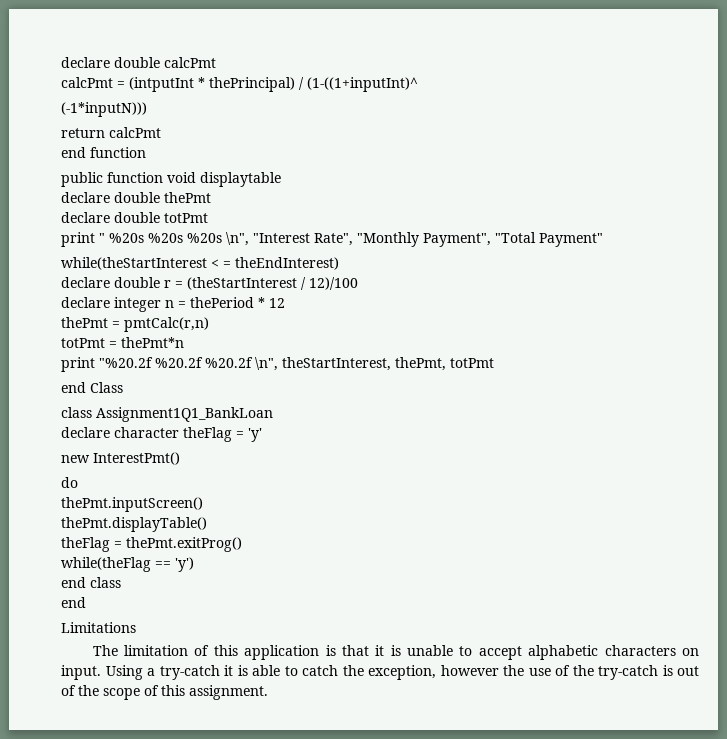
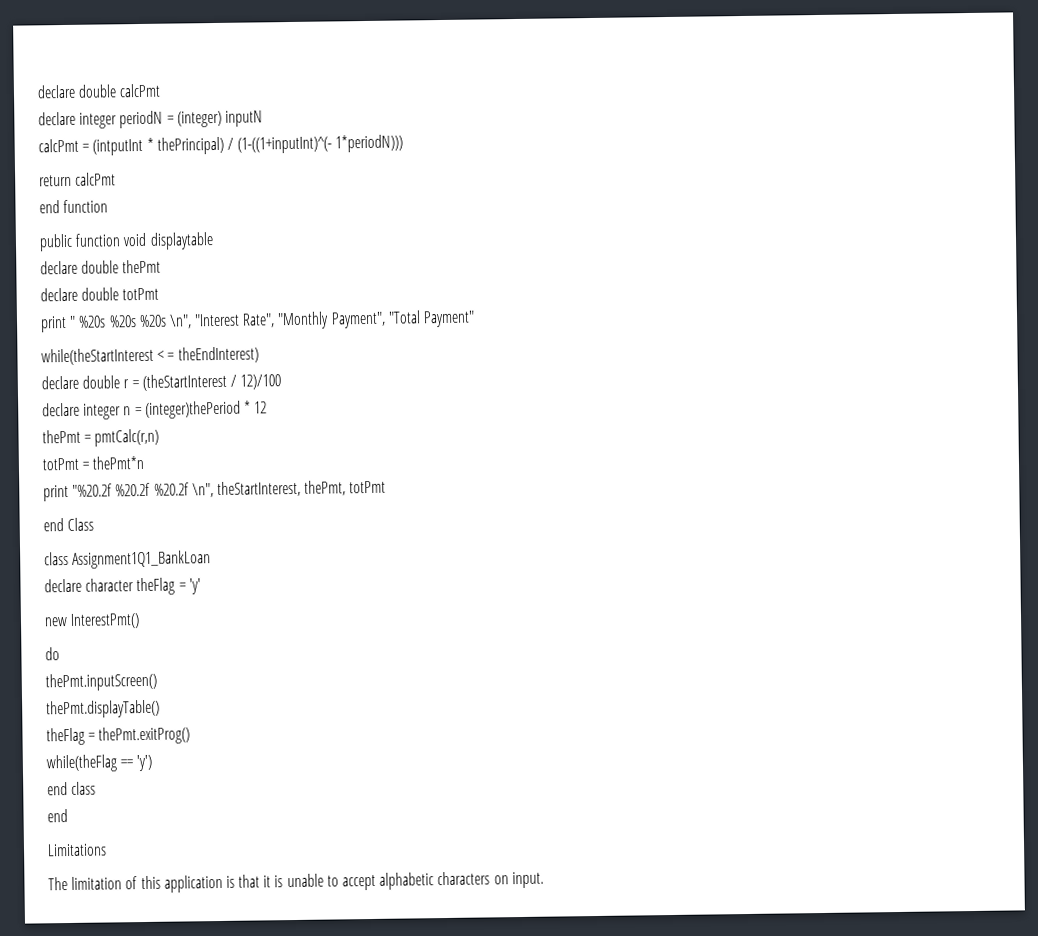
(216, 62) none -> [38,110,263,129] // declare integer periodN = (integer) inputN
[307,77,418,92] [61,102,147,117] (1-((1+inputInt)^ // (-1*inputN))) -> [237,134,404,154] (1-((1+inputInt)^(- 1*periodN)))
[190,297,254,308] thePeriod -> [144,400,241,419] (integer)thePeriod
[105,665,699,680] [61,685,268,700] Using a try-catch it is able to catch the exception, however the use of the try-catch is out of the scope of this assignment. -> (544, 880) none

